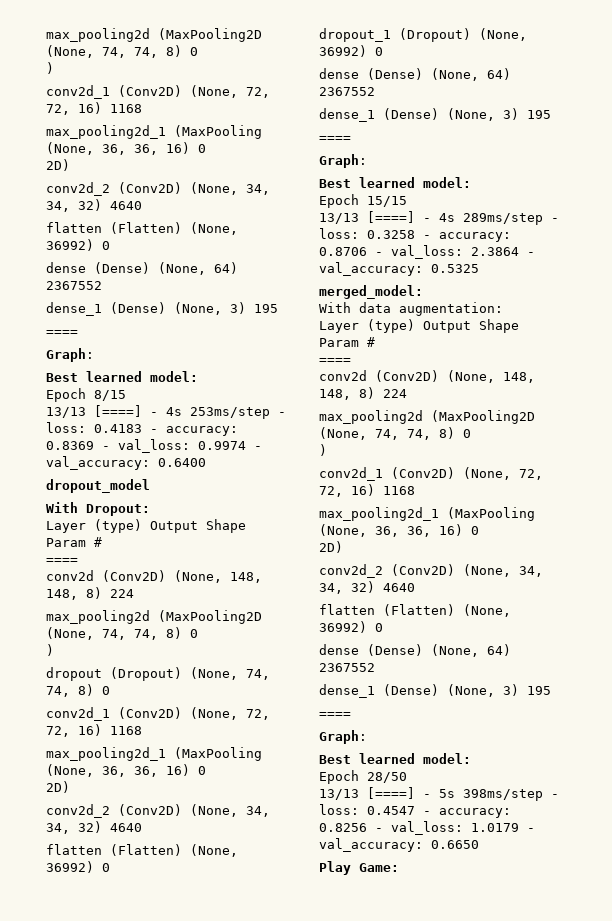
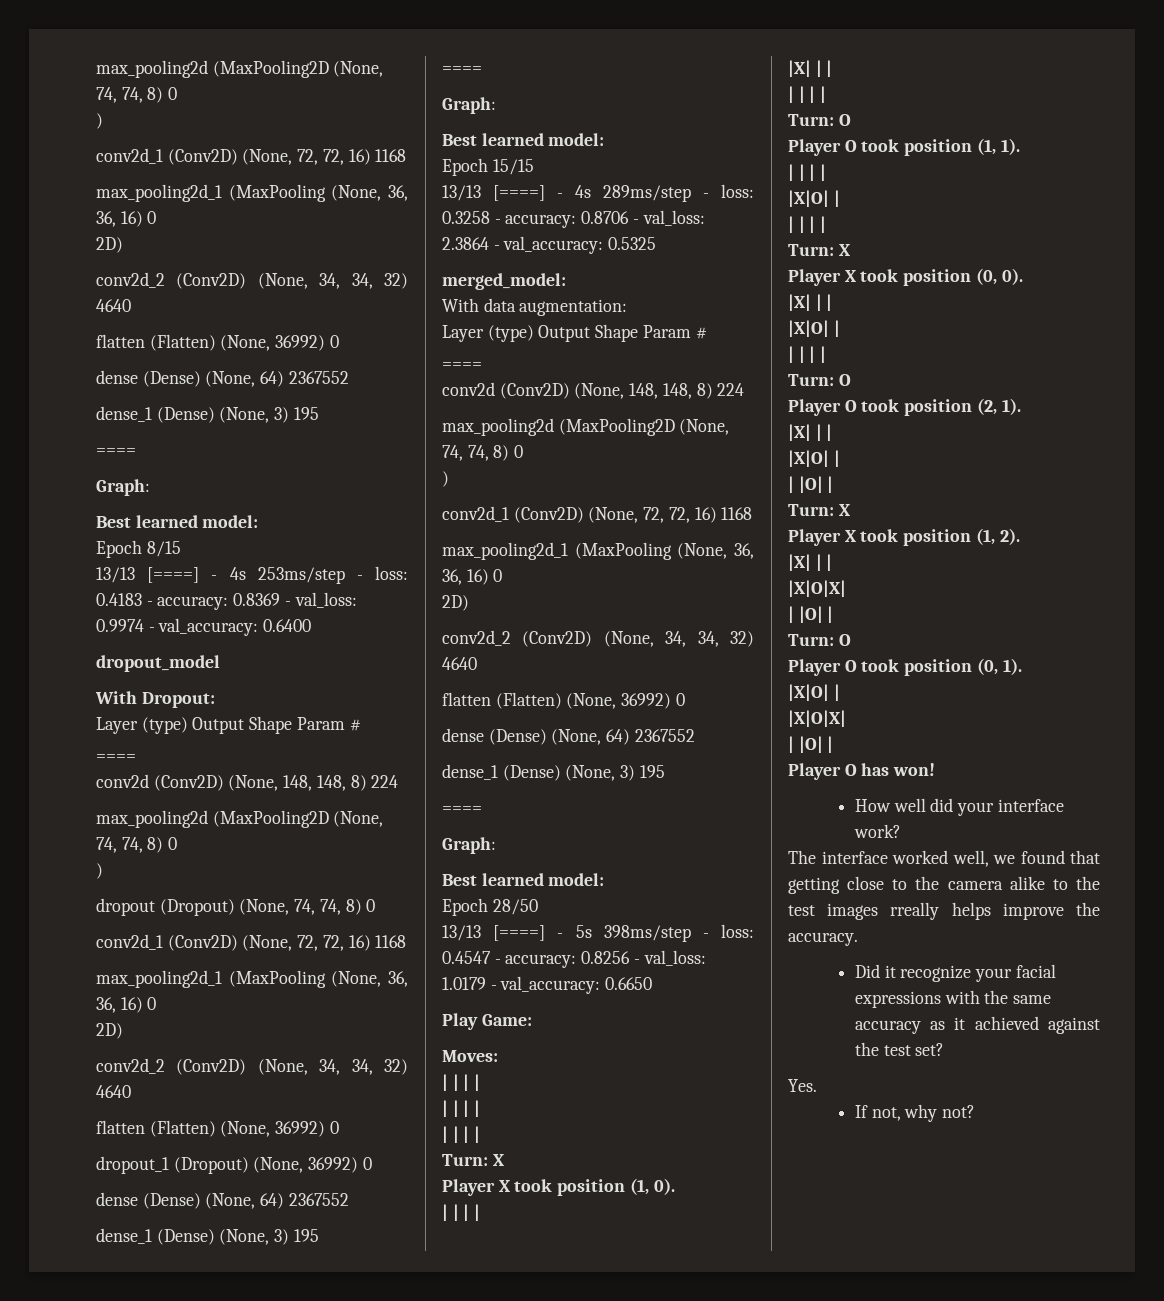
(399, 867) none -> [442,1050,498,1062] [442,1074,481,1091] [442,1100,481,1117] [442,1126,481,1143] [442,1154,505,1166] [442,1178,675,1196] [442,1204,481,1221] [788,60,833,77] [788,86,827,103] [788,114,851,126] [788,138,1020,156] [788,164,827,181] [788,190,840,207] [788,216,827,233] [788,244,851,256] [788,268,1023,286] [788,294,833,311] [788,320,840,337] [788,346,827,363] [788,374,851,386] [788,398,1021,416] [788,424,833,441] [788,450,840,467] [788,476,834,493] [788,504,851,516] [788,528,1020,546] [788,554,833,571] [788,580,846,597] [788,606,834,623] [788,634,851,646] [788,658,1022,676] [788,684,840,701] [788,710,846,727] [788,736,834,753] [788,763,936,780] [854,798,1064,816] [853,824,901,838] [788,850,1100,867] [788,876,1100,894] [788,902,1100,920] [788,932,858,946] [854,964,1056,982] [854,990,1052,1008] [854,1016,1100,1034] [854,1042,945,1056] [788,1079,817,1092] [854,1104,976,1122] // Moves: // | | | | // | | | | // | | | | // Turn: X // Player X took position (1, 0). // | | | | // |X| | | // | | | | // Turn: O // Player O took position (1, 1). // | | | | // |X|O| | // | | | | // Turn: X // Player X took position (0, 0). // |X| | | // |X|O| | // | | | | // Turn: O // Player O took position (2, 1). // |X| | | // |X|O| | // | |O| | // Turn: X // Player X took position (1, 2). // |X| | | // |X|O|X| // | |O| | // Turn: O // Player O took position (0, 1). // |X|O| | // |X|O|X| // | |O| | // Player O has won! // How well did your interface work? // The interface worked well, we found that getting close to the camera alike to the test images rreally helps improve the accuracy. // Did it recognize your facial expressions with the same accuracy as it achieved against the test set? // Yes. // If not, why not?

